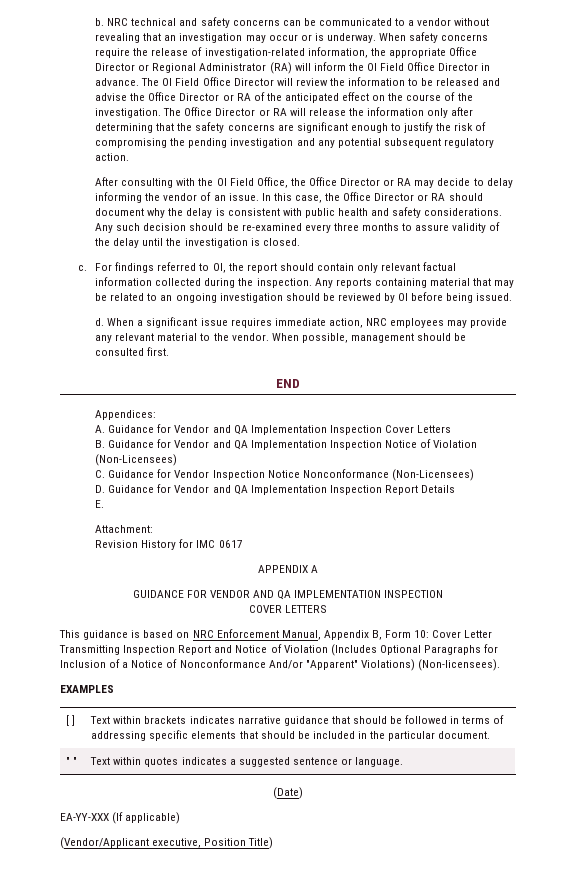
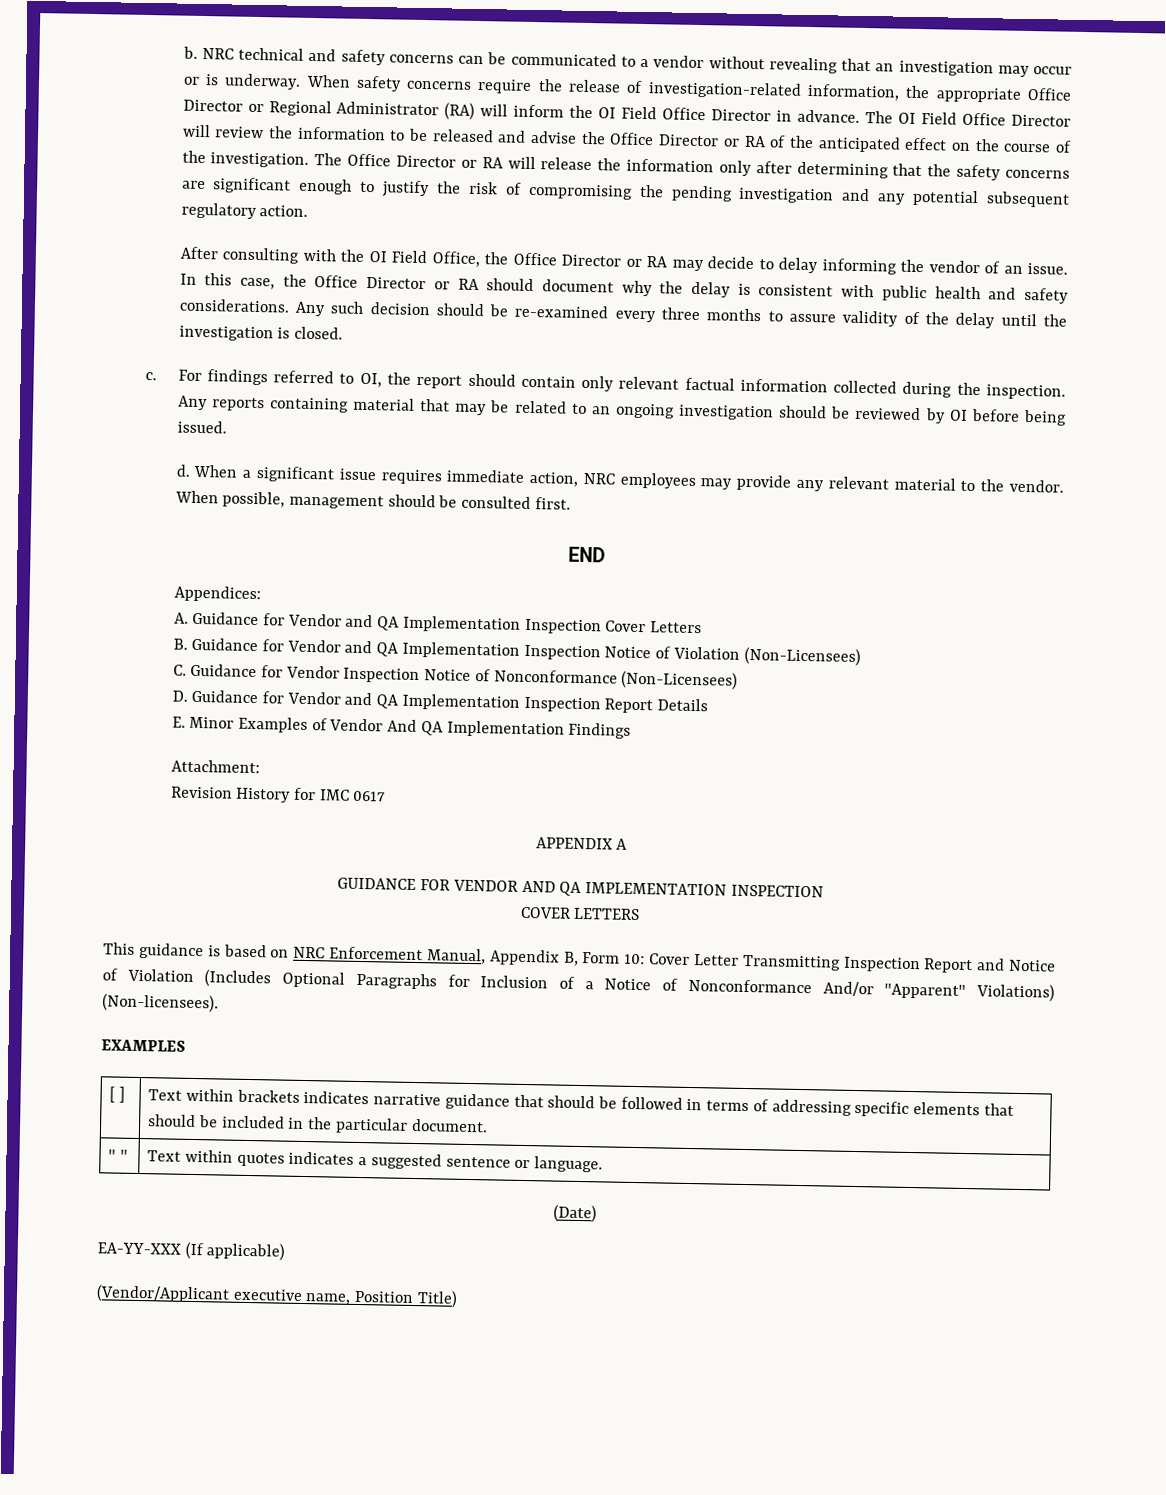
(300, 474) none -> [474,669,491,682] of
(105, 504) none -> [189,716,632,739] Minor Examples of Vendor And QA Implementation Findings
[152,838,202,848] executive, -> [232,1288,352,1305] executive name,

